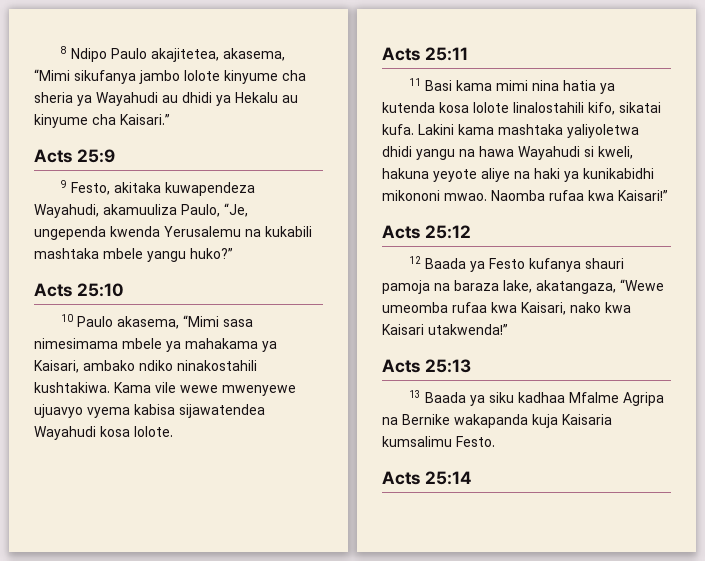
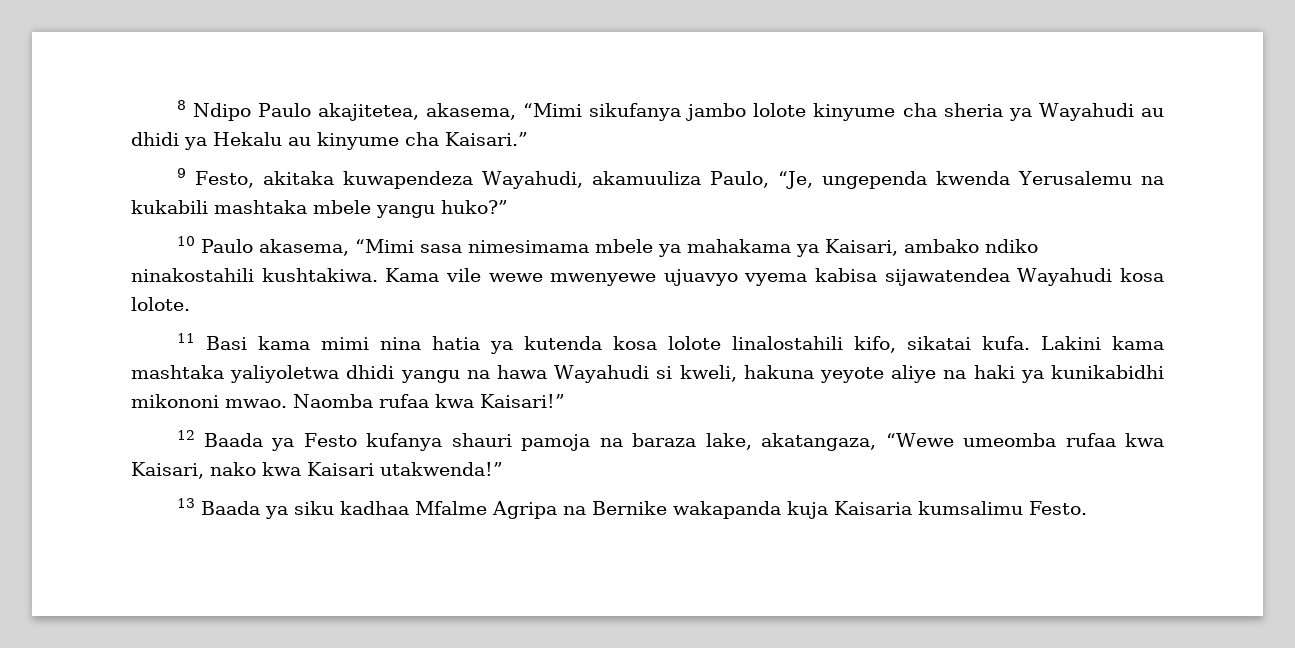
[34,149,115,163] // Acts 25:9 -> (528, 139) none
[34,283,124,297] // Acts 25:10 -> (508, 207) none
[382,47,468,61] // Acts 25:11 -> (190, 304) none
[382,225,471,239] // Acts 25:12 -> (565, 401) none
[382,359,471,373] // Acts 25:13 -> (503, 469) none
[382,471,472,485] // Acts 25:14 -> (1088, 508) none

